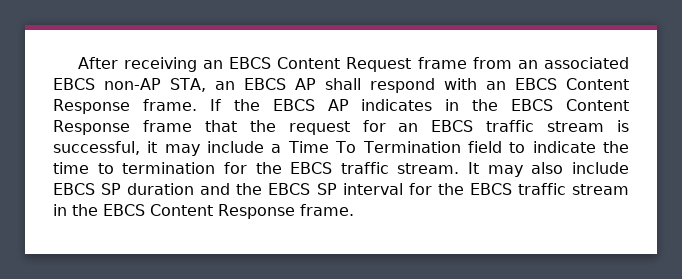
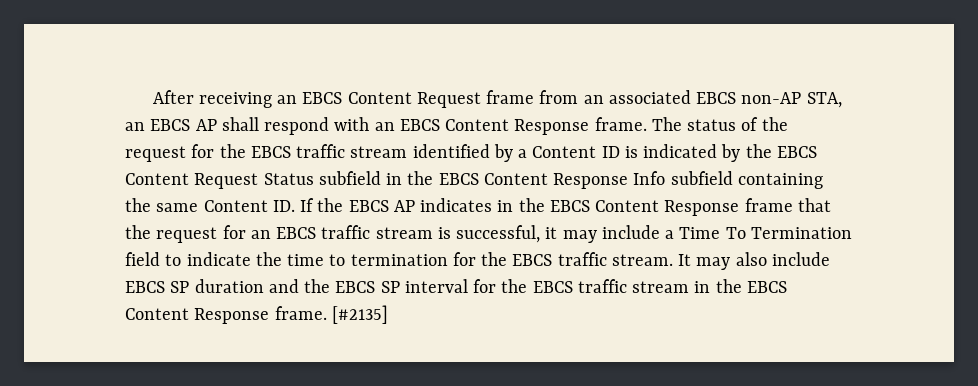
(197, 105) none -> [651,117,788,131] [125,144,817,162] [125,171,823,189] [125,198,295,212] The status of the request for the EBCS traffic stream identified by a Content ID is indicated by the EBCS Content Request Status subfield in the EBCS Content Response Info subfield containing the same Content ID.
(354, 210) none -> [331,305,388,324] [#2135]

